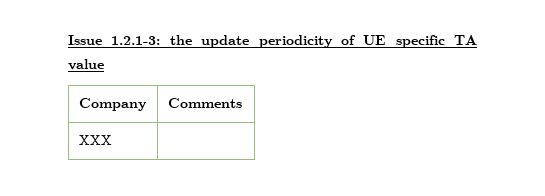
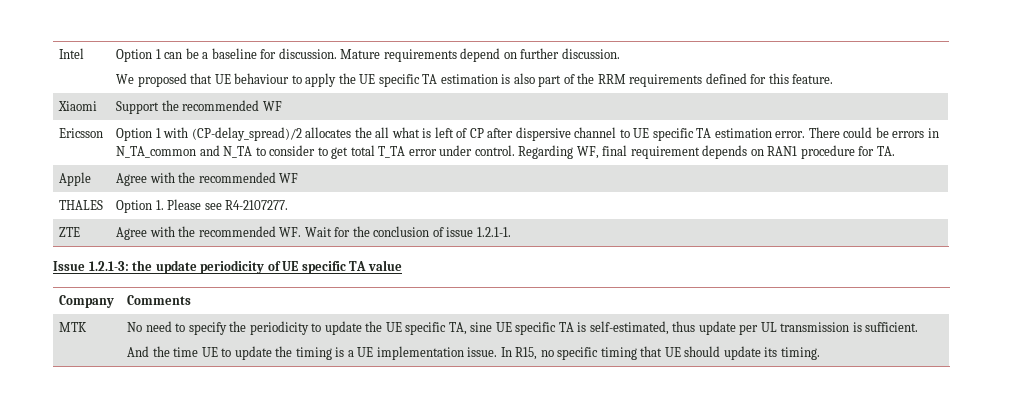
(68, 40) none -> [59,48,85,59] [116,48,620,62] [116,73,834,87] [58,101,98,111] [116,100,282,114] [59,128,104,138] [116,127,939,141] [116,145,895,159] [59,172,92,186] [116,172,299,186] [59,200,104,210] [116,199,289,213] [59,227,81,237] [116,226,511,240] Intel | Option 1 can be a baseline for discussion. Mature requirements depend on further discussion. // We proposed that UE behaviour to apply the UE specific TA estimation is also part of the RRM requirements defined for this feature. // Xiaomi | Support the recommended WF // Ericsson | Option 1 with (CP-delay_spread)/2 allocates the all what is left of CP after dispersive channel to UE specific TA estimation error. There could be errors in N_TA_common and N_TA to consider to get total T_TA error under control. Regarding WF, final requirement depends on RAN1 procedure for TA. // Apple | Agree with the recommended WF // THALES | Option 1. Please see R4-2107277. // ZTE | Agree with the recommended WF. Wait for the conclusion of issue 1.2.1-1. //
[78,135,112,145] XXX | -> [59,322,88,332] [127,321,919,335] [127,346,820,360] MTK | No need to specify the periodicity to update the UE specific TA, sine UE specific TA is self-estimated, thus update per UL transmission is sufficient. // And the time UE to update the timing is a UE implementation issue. In R15, no specific timing that UE should update its timing.

